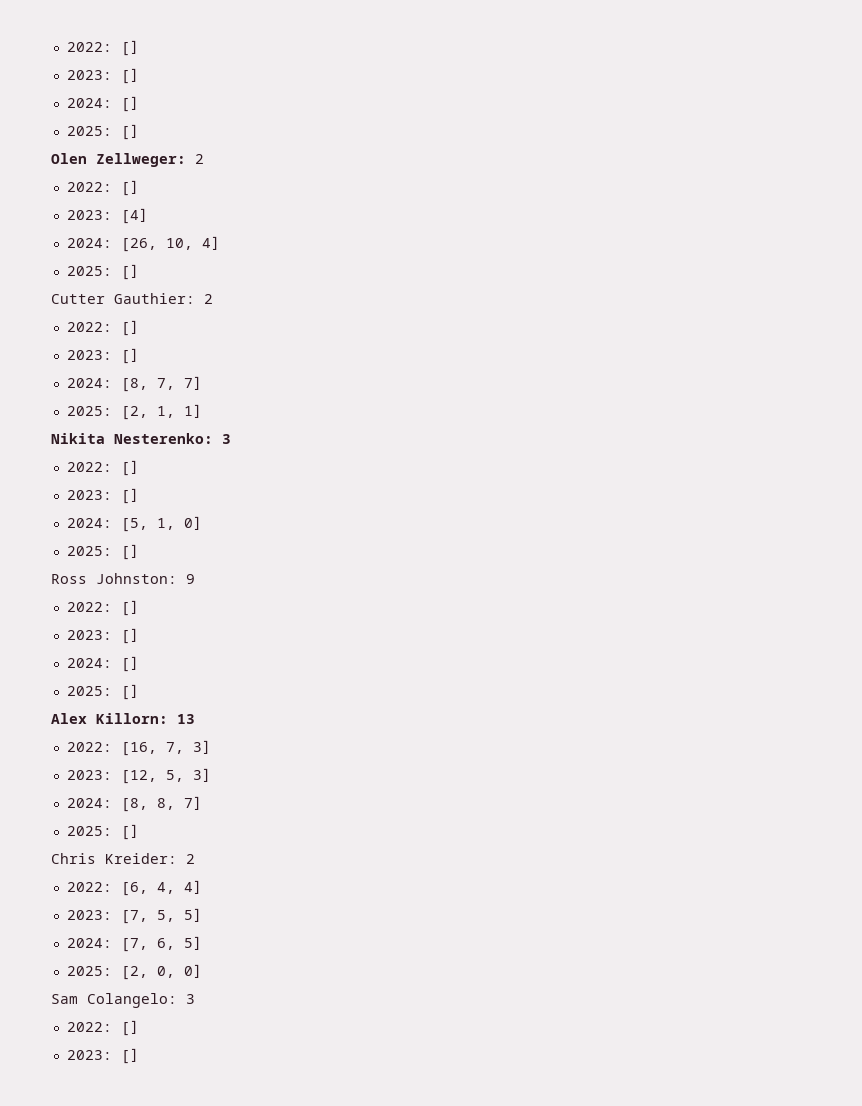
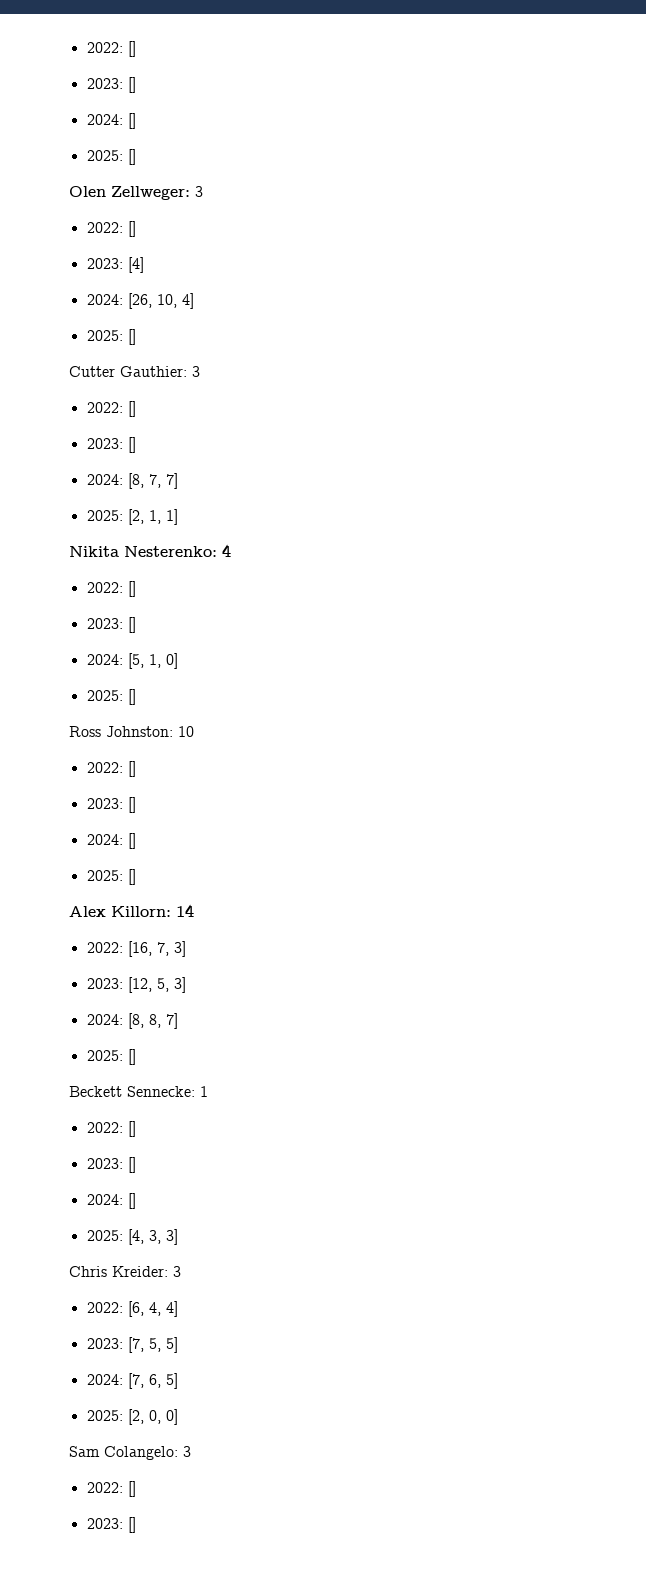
[195,154,204,164] 2 -> [195,186,203,197] 3
[204,294,213,304] 2 -> [192,366,200,377] 3
[222,434,231,444] 3 -> [222,544,231,557] 4
[186,574,195,584] 9 -> [178,726,194,737] 10
[177,714,195,724] 13 -> [176,904,194,917] 14
(139, 832) none -> [69,1086,208,1097] [86,1121,136,1137] [86,1157,136,1173] [86,1193,136,1209] [86,1229,178,1245] // Beckett Sennecke: 1 // 2022: [] // 2023: [] // 2024: [] // 2025: [4, 3, 3]
[186,854,195,864] 2 -> [173,1266,181,1277] 3

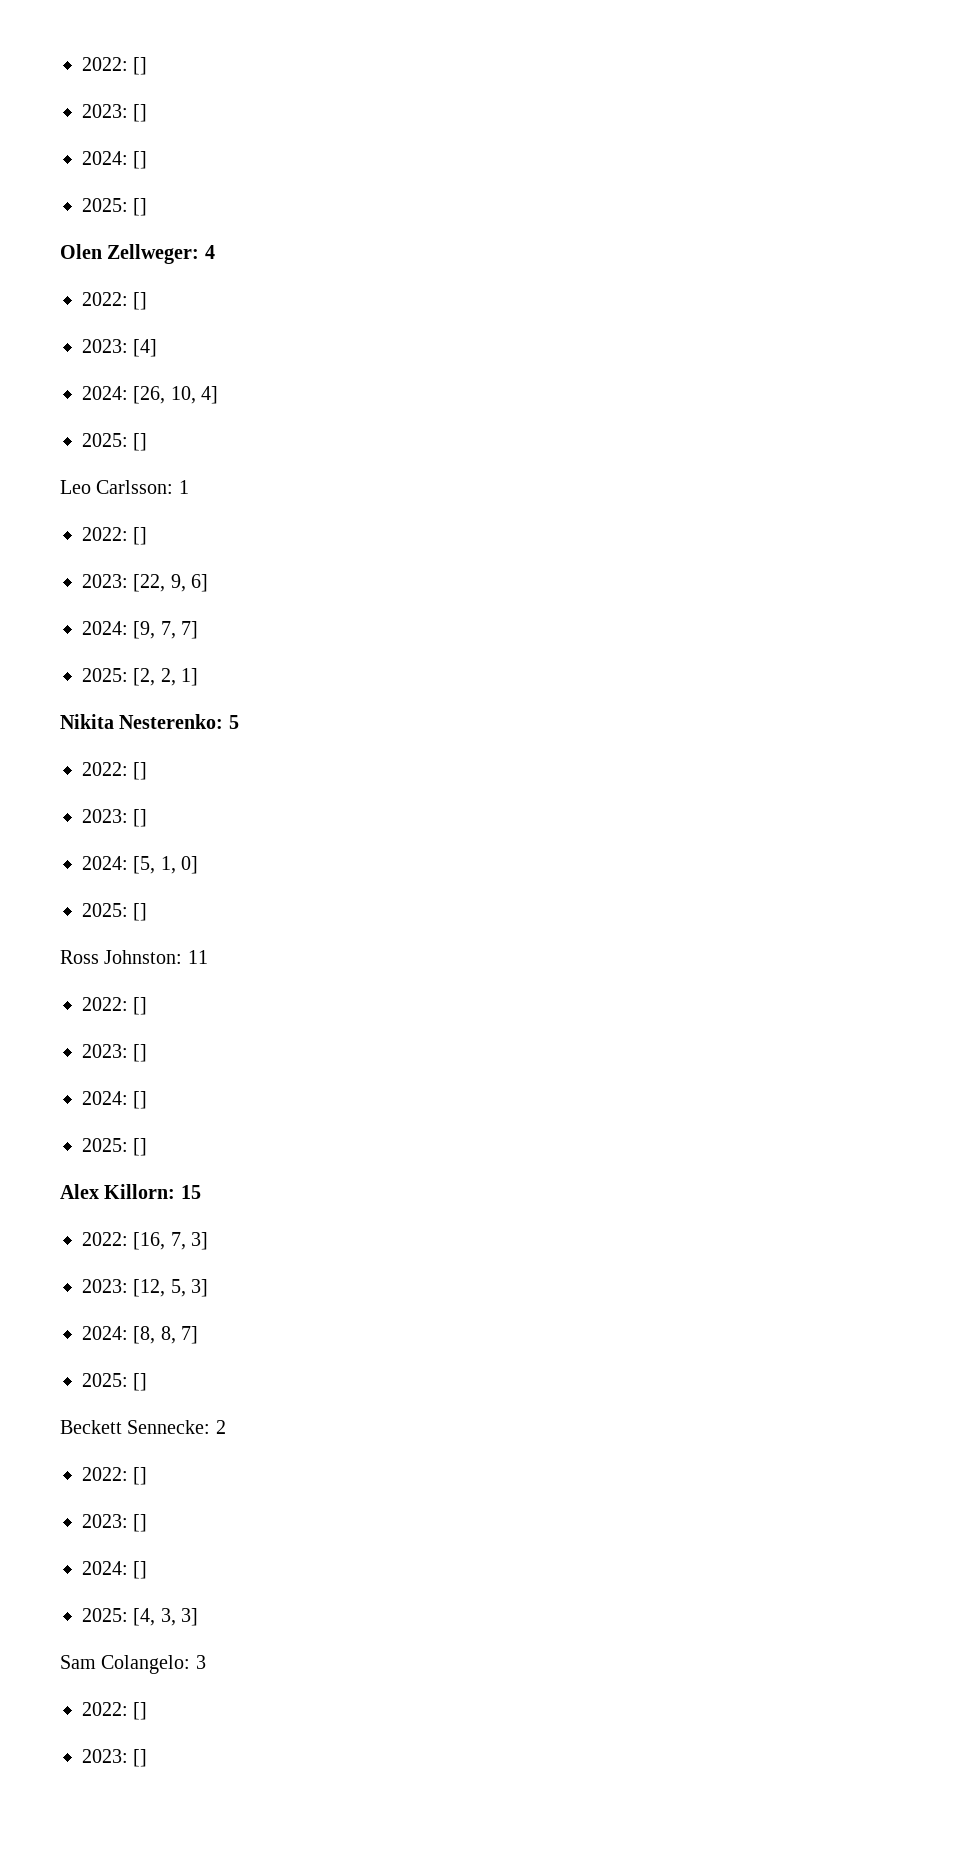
[195,186,203,197] 3 -> [204,245,215,259] 4
[69,366,200,377] [86,401,136,417] [86,437,136,453] [86,473,144,489] Cutter Gauthier: 3 // 2022: [] // 2023: [] // 2024: [8, -> [60,480,189,494] [82,527,148,545] [82,574,209,592] [82,621,156,639] Leo Carlsson: 1 // 2022: [] // 2023: [22, 9, 6] // 2024: [9,
[148,510,161,524] 1, -> [160,668,176,686] 2,
[222,544,231,557] 4 -> [228,715,239,729] 5
[178,726,194,737] 10 -> [187,950,208,964] 11
[176,904,194,917] 14 -> [180,1185,201,1199] 15
[200,1086,208,1097] 1 -> [215,1420,226,1434] 2
[69,1266,181,1277] [86,1301,178,1317] [86,1337,178,1353] [86,1373,178,1389] [86,1409,178,1425] // Chris Kreider: 3 // 2022: [6, 4, 4] // 2023: [7, 5, 5] // 2024: [7, 6, 5] // 2025: [2, 0, 0] -> (199, 1617) none

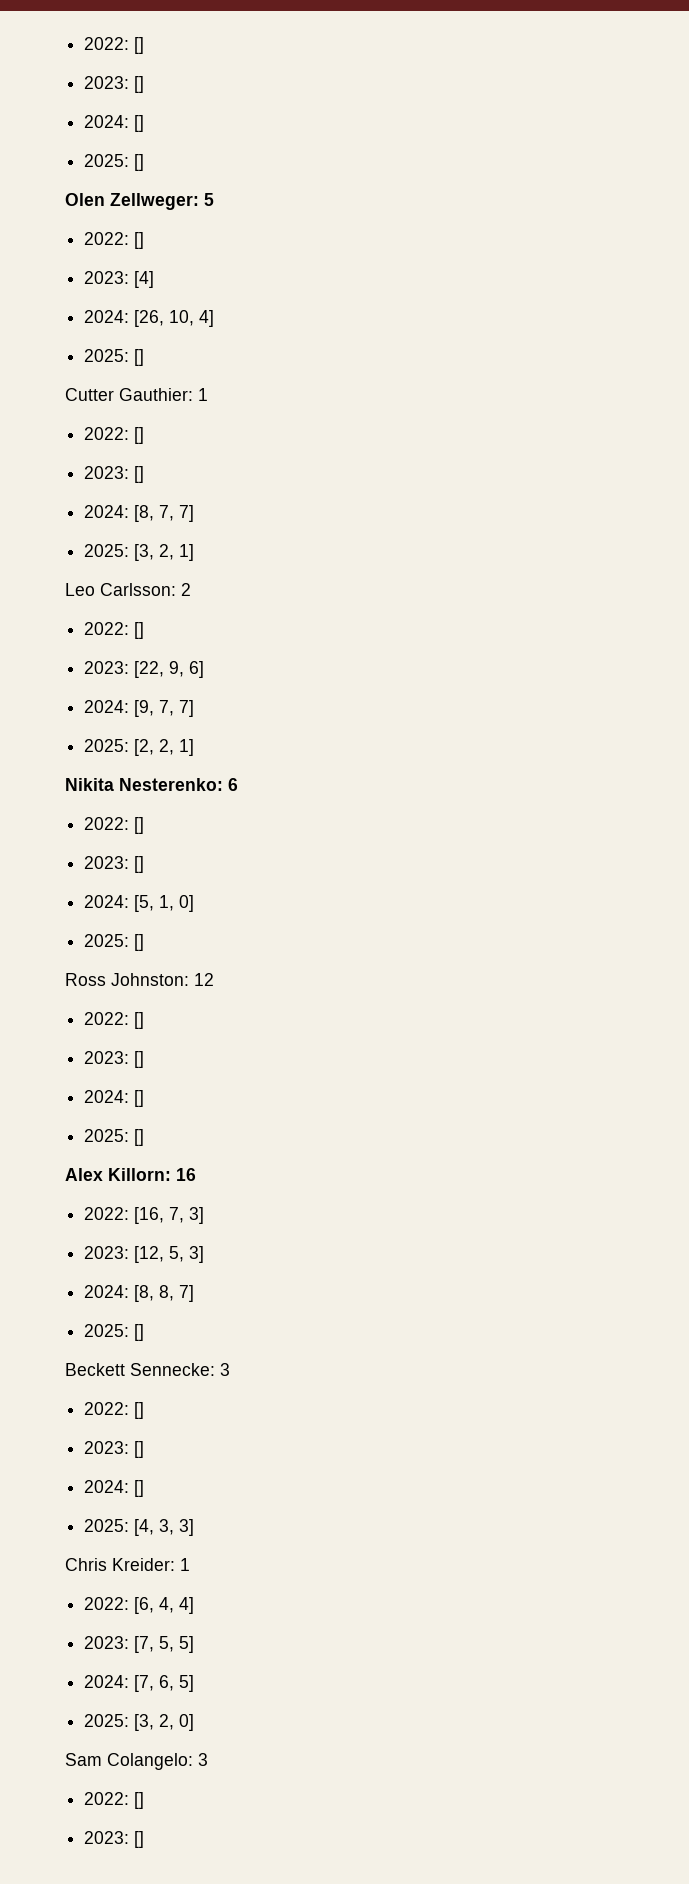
[204,245,215,259] 4 -> [204,193,214,206] 5
(148, 442) none -> [65,388,208,401] [84,427,145,444] [84,466,145,483] [84,505,195,522] [84,544,195,561] // Cutter Gauthier: 1 // 2022: [] // 2023: [] // 2024: [8, 7, 7] // 2025: [3, 2, 1]
[178,480,189,494] 1 -> [181,583,191,596] 2
[228,715,239,729] 5 -> [228,778,238,791] 6
[187,950,208,964] 11 -> [194,973,214,986] 12
[180,1185,201,1199] 15 -> [176,1168,196,1181] 16
[215,1420,226,1434] 2 -> [220,1363,230,1376] 3
(199, 1617) none -> [65,1558,190,1571] [84,1597,195,1614] [84,1636,195,1653] [84,1675,195,1692] [84,1714,195,1731] // Chris Kreider: 1 // 2022: [6, 4, 4] // 2023: [7, 5, 5] // 2024: [7, 6, 5] // 2025: [3, 2, 0]

